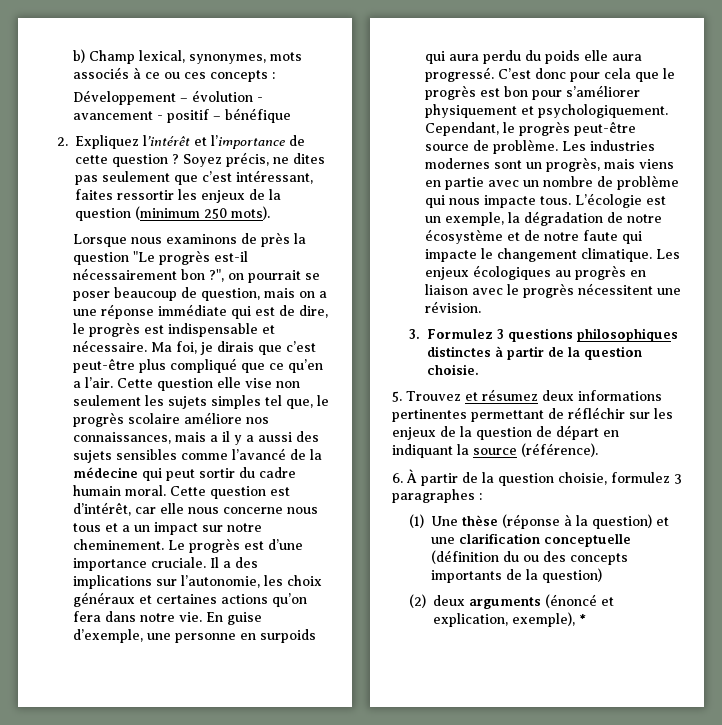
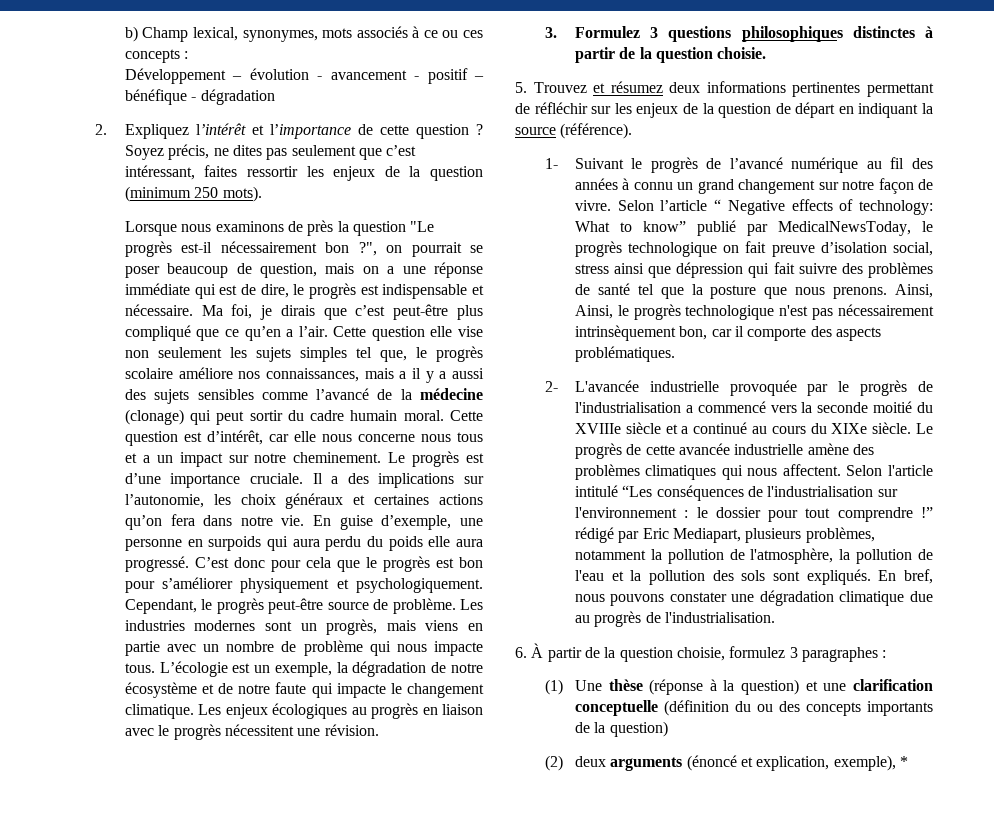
(292, 115) none -> [191,89,275,105] - dégradation
(139, 472) none -> [124,409,184,425] (clonage)
(598, 450) none -> [544,157,933,173] [574,178,933,194] [574,199,933,215] [574,220,933,236] [574,241,933,257] [574,262,933,278] [574,283,933,299] [574,304,934,320] [574,325,881,341] [574,346,675,362] [544,380,933,396] [574,401,933,413] [574,422,934,434] [574,443,874,459] [574,464,933,480] [574,485,898,501] [574,507,933,522] [574,527,875,543] [574,548,933,564] [574,569,933,585] [574,590,933,606] [574,611,775,627] // 1- Suivant le progrès de l’avancé numérique au fil des années à connu un grand changement sur notre façon de vivre. Selon l’article “ Negative effects of technology: What to know” publié par MedicalNewsToday, le progrès technologique on fait preuve d’isolation social, stress ainsi que dépression qui fait suivre des problèmes de santé tel que la posture que nous prenons. Ainsi, Ainsi, le progrès technologique n'est pas nécessairement intrinsèquement bon, car il comporte des aspects problématiques. // 2- L'avancée industrielle provoquée par le progrès de l'industrialisation a commencé vers la seconde moitié du XVIIIe siècle et a continué au cours du XIXe siècle. Le progrès de cette avancée industrielle amène des problèmes climatiques qui nous affectent. Selon l'article intitulé “Les conséquences de l'industrialisation sur l'environnement : le dossier pour tout comprendre !” rédigé par Eric Mediapart, plusieurs problèmes, notamment la pollution de l'atmosphère, la pollution de l'eau et la pollution des sols sont expliqués. En bref, nous pouvons constater une dégradation climatique due au progrès de l'industrialisation.

